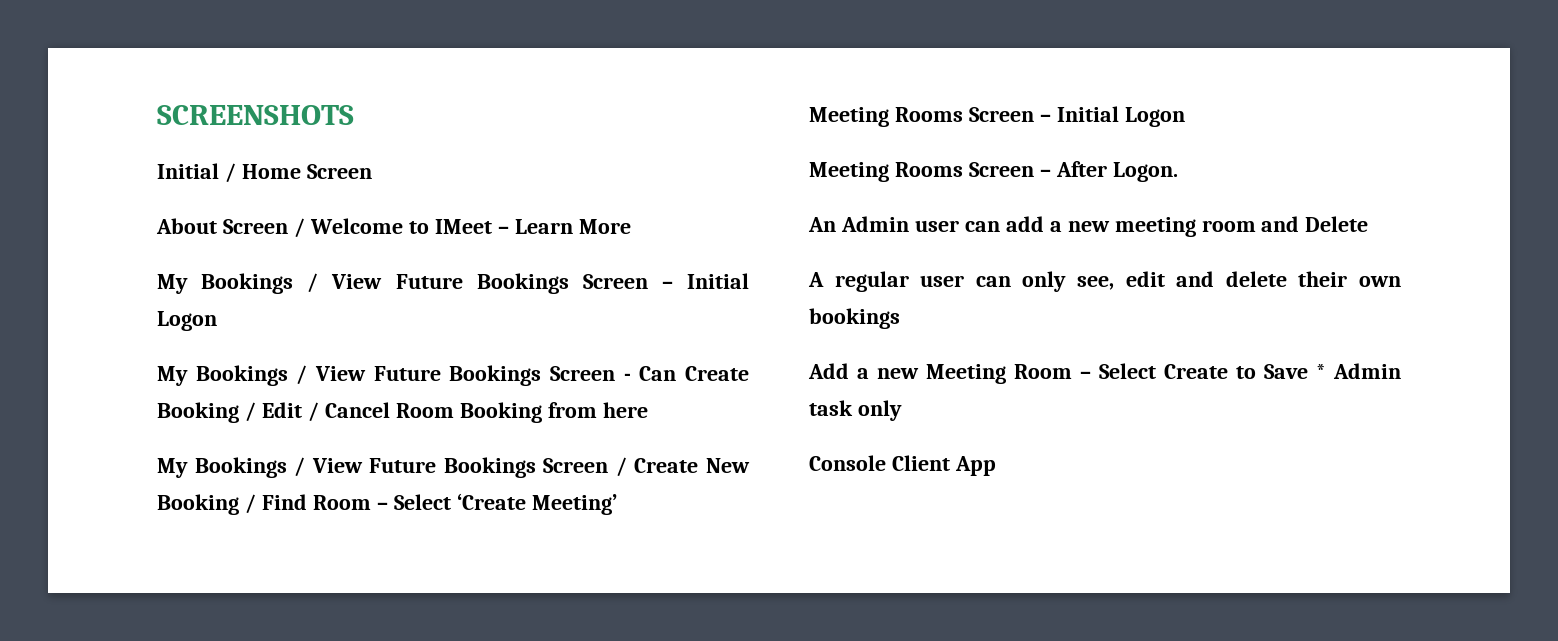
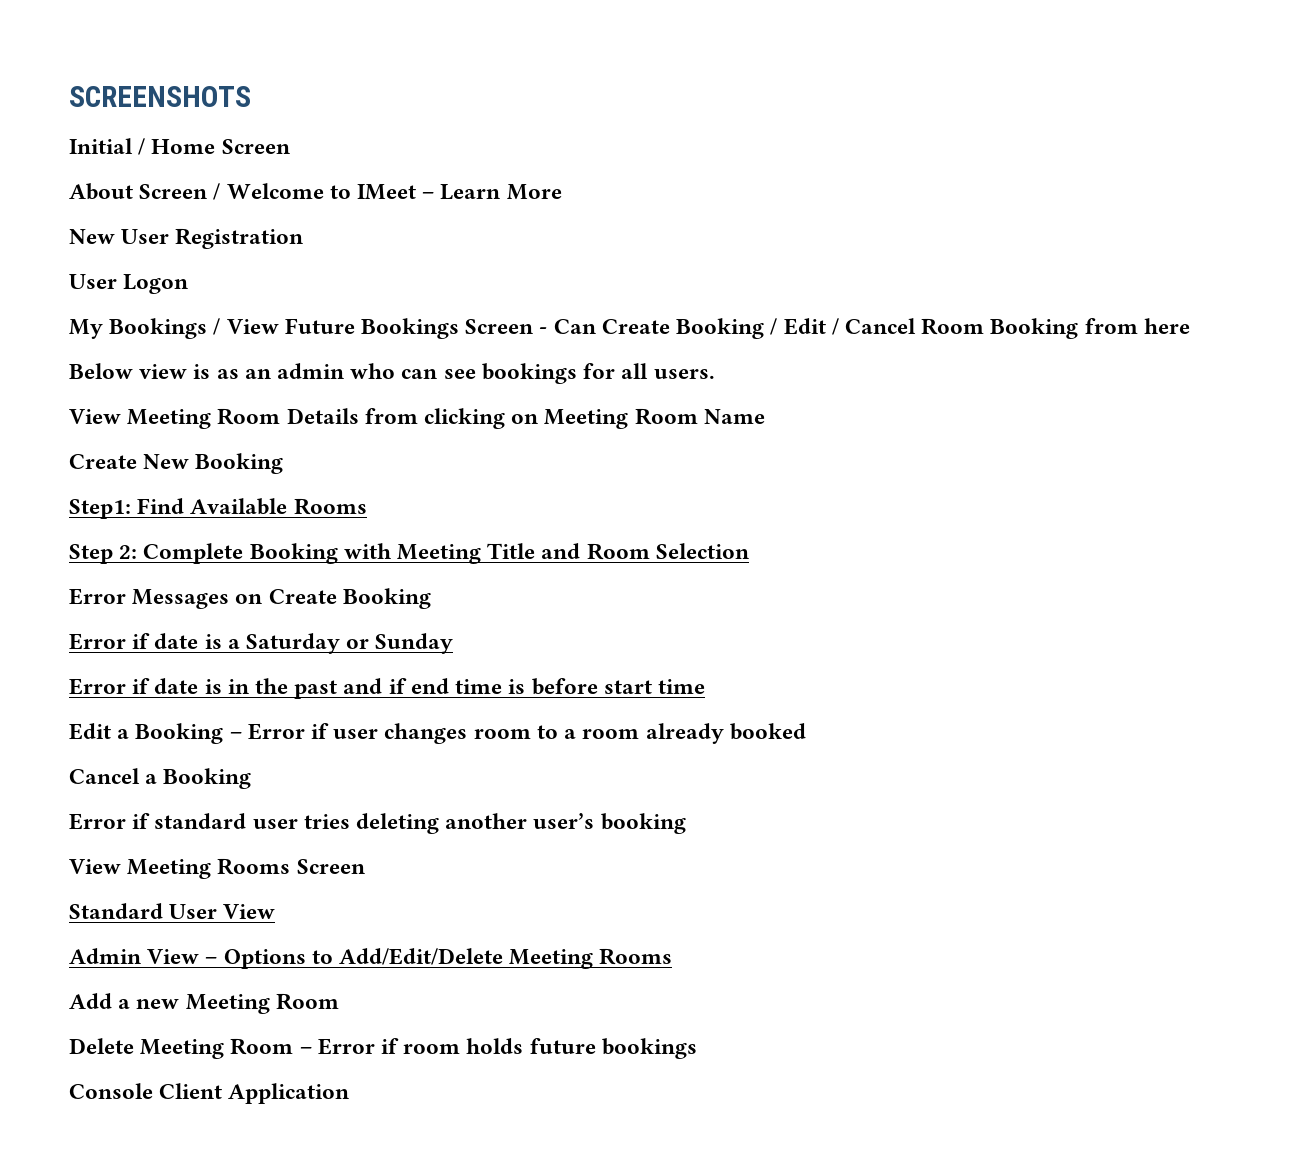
[157,273,749,294] My Bookings / View Future Bookings Screen – Initial -> [69,228,304,249] [69,274,117,289] New User Registration // User
[157,457,750,478] [157,493,617,515] [809,106,1185,127] [809,161,1178,182] [808,216,1369,237] [808,271,1401,292] [809,308,900,329] My Bookings / View Future Bookings Screen / Create New Booking / Find Room – Select ‘Create Meeting’ // Meeting Rooms Screen – Initial Logon // Meeting Rooms Screen – After Logon. // An Admin user can add a new meeting room and Delete // A regular user can only see, edit and delete their own bookings -> [69,363,715,384] [69,408,765,429] [69,453,284,474] [69,498,367,519] [69,543,749,564] [69,588,431,609] [69,633,454,654] [69,678,705,699] [69,723,806,744] [69,768,252,789] [69,813,686,834] [69,858,365,879] [69,903,276,919] [69,948,673,969] Below view is as an admin who can see bookings for all users. // View Meeting Room Details from clicking on Meeting Room Name // Create New Booking // Step1: Find Available Rooms // Step 2: Complete Booking with Meeting Title and Room Selection // Error Messages on Create Booking // Error if date is a Saturday or Sunday // Error if date is in the past and if end time is before start time // Edit a Booking – Error if user changes room to a room already booked // Cancel a Booking // Error if standard user tries deleting another user’s booking // View Meeting Rooms Screen // Standard User View // Admin View – Options to Add/Edit/Delete Meeting Rooms
[1080,363,1401,379] [809,400,902,421] – Select Create to Save * Admin task only -> [69,1038,697,1059] // Delete Meeting Room – Error if room holds future bookings
[954,456,996,476] App -> [228,1083,350,1104] Application

